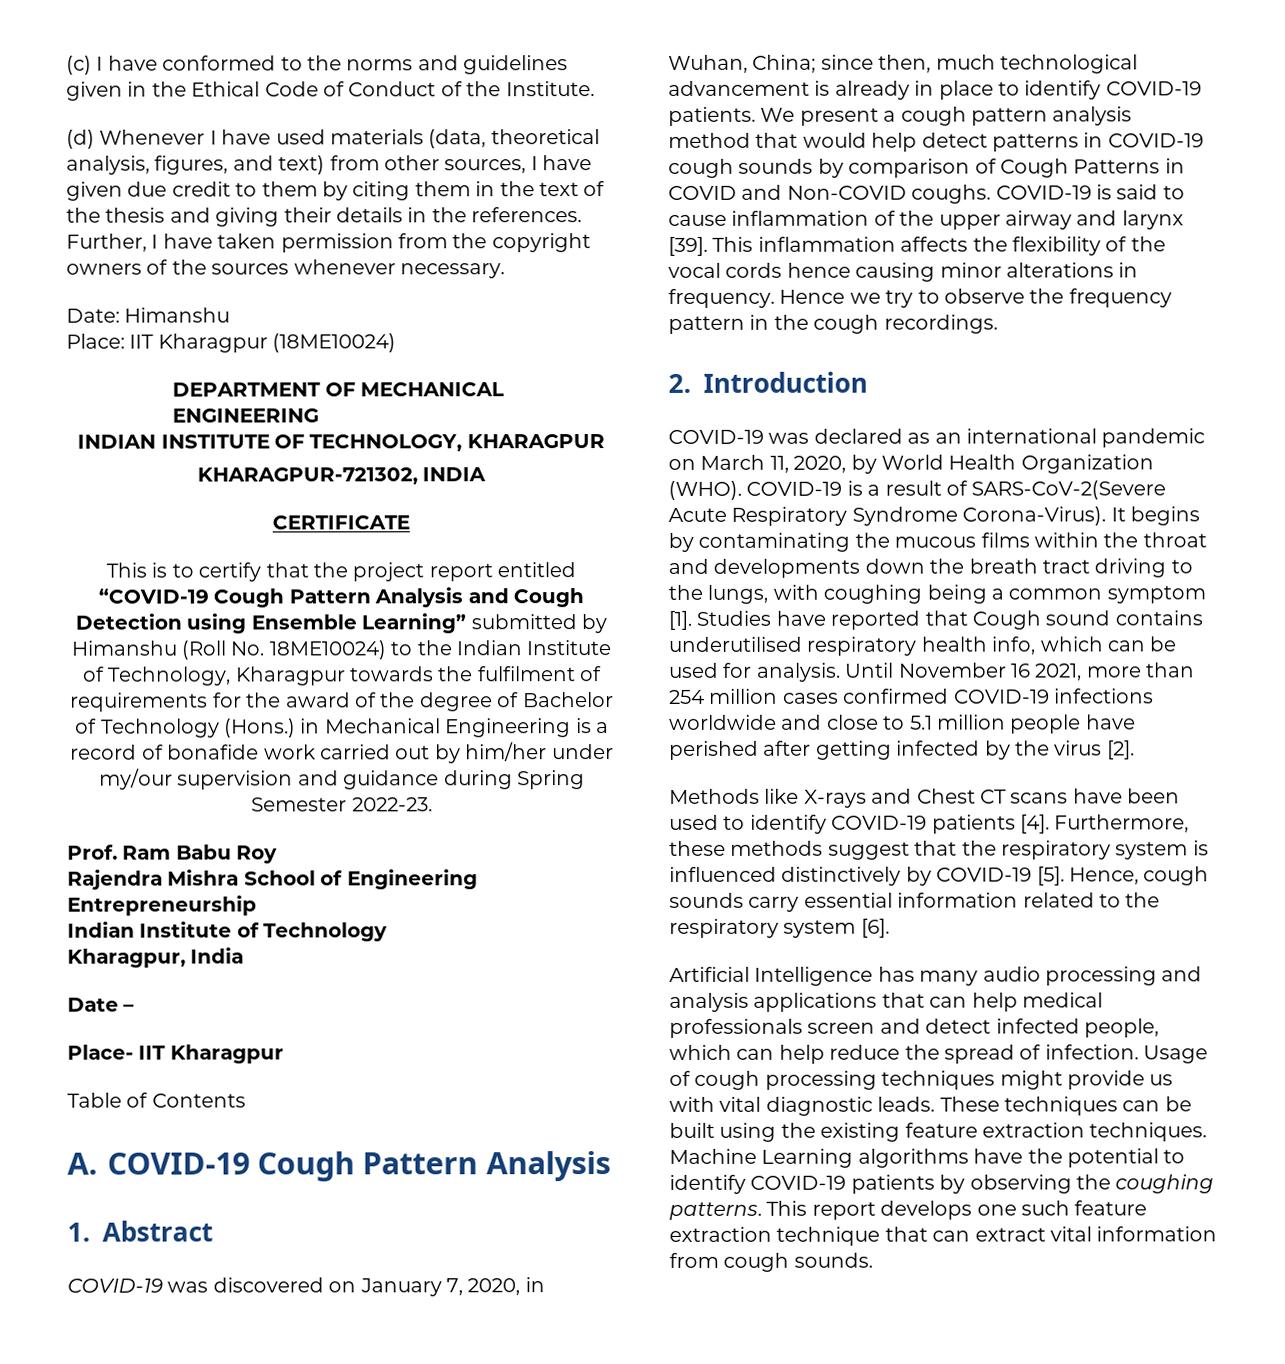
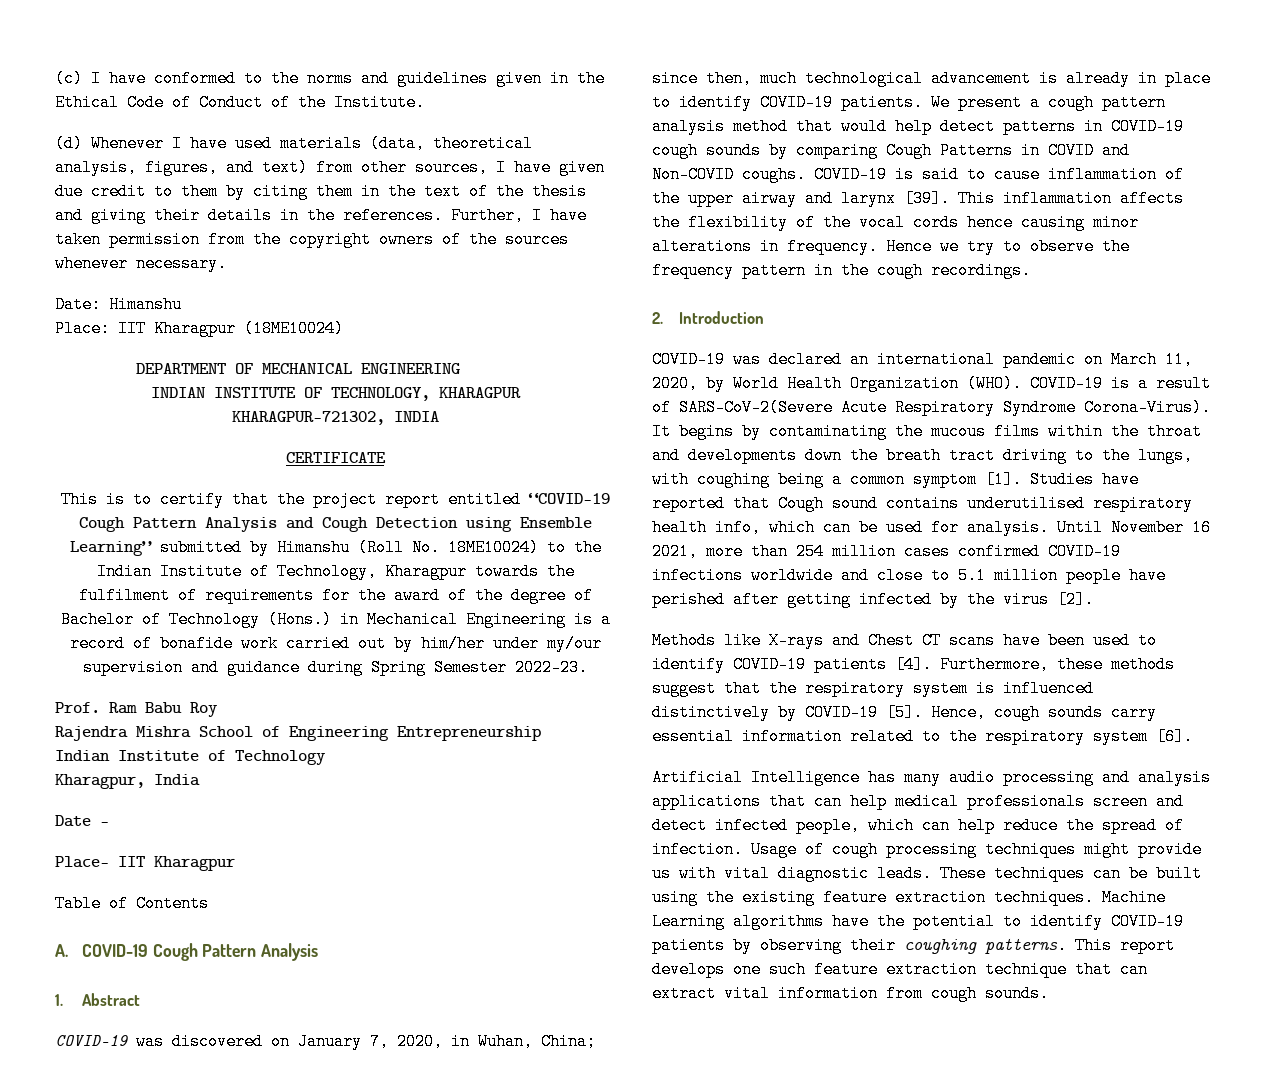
[848,158,997,178] comparison of -> [796,142,878,159] comparing
[907,432,931,444] as -> (842, 359) none
[1076,1174,1111,1190] the -> [850,937,896,954] their

